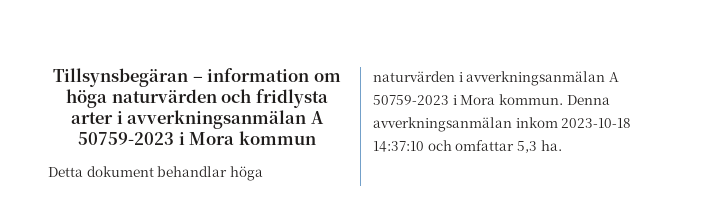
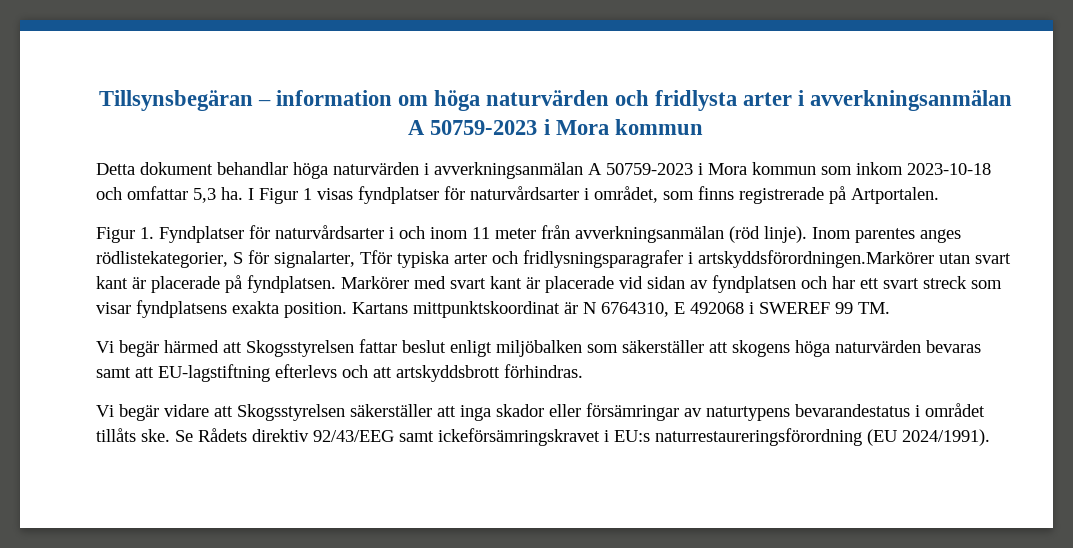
[498,94,610,105] [373,117,512,132] kommun. Denna avverkningsanmälan -> [752,162,852,175] kommun som
[373,141,424,152] 14:37:10 -> (991, 169) none
(562, 145) none -> [248,186,939,204] [96,225,961,243] [96,250,1011,268] [96,275,1002,293] [96,300,890,318] [96,339,981,357] [96,364,583,382] [96,403,985,421] [96,428,990,446] I Figur 1 visas fyndplatser för naturvårdsarter i området, som finns registrerade på Artportalen. // Figur 1. Fyndplatser för naturvårdsarter i och inom 11 meter från avverkningsanmälan (röd linje). Inom parentes anges rödlistekategorier, S för signalarter, Tför typiska arter och fridlysningsparagrafer i artskyddsförordningen.Markörer utan svart kant är placerade på fyndplatsen. Markörer med svart kant är placerade vid sidan av fyndplatsen och har ett svart streck som visar fyndplatsens exakta position. Kartans mittpunktskoordinat är N 6764310, E 492068 i SWEREF 99 TM. // Vi begär härmed att Skogsstyrelsen fattar beslut enligt miljöbalken som säkerställer att skogens höga naturvärden bevaras samt att EU-lagstiftning efterlevs och att artskyddsbrott förhindras. // Vi begär vidare att Skogsstyrelsen säkerställer att inga skador eller försämringar av naturtypens bevarandestatus i området tillåts ske. Se Rådets direktiv 92/43/EEG samt ickeförsämringskravet i EU:s naturrestaureringsförordning (EU 2024/1991).

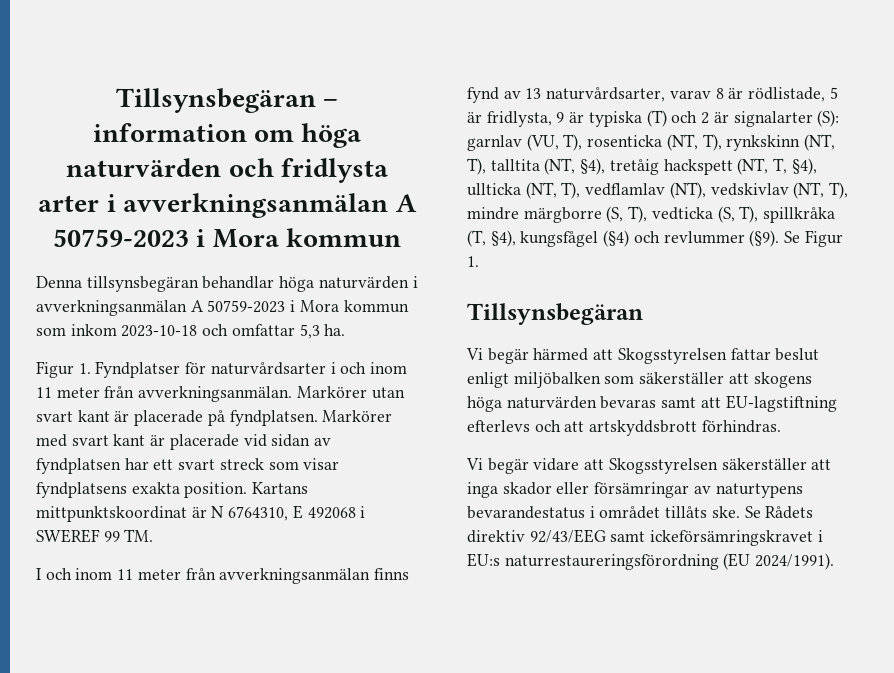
[96,162,213,175] Detta dokument -> [36,276,199,292] Denna tillsynsbegäran
[248,186,939,204] I Figur 1 visas fyndplatser för naturvårdsarter i området, som finns registrerade på Artportalen. -> (346, 330) none
[575,226,961,243] [96,250,934,268] avverkningsanmälan (röd linje). Inom parentes anges rödlistekategorier, S för signalarter, Tför typiska arter och fridlysningsparagrafer i artskyddsförordningen.Markörer -> [138,386,367,402] avverkningsanmälan. Markörer
[801,276,827,289] och -> (121, 466) none
(890, 308) none -> [36,568,410,584] [467,87,838,103] [467,110,840,127] [467,134,836,151] [467,158,817,175] [467,182,849,199] [467,206,836,223] [467,230,843,247] [467,256,479,267] [467,303,643,325] // I och inom 11 meter från avverkningsanmälan finns fynd av 13 naturvårdsarter, varav 8 är rödlistade, 5 är fridlysta, 9 är typiska (T) och 2 är signalarter (S): garnlav (VU, T), rosenticka (NT, T), rynkskinn (NT, T), talltita (NT, §4), tretåig hackspett (NT, T, §4), ullticka (NT, T), vedflamlav (NT), vedskivlav (NT, T), mindre märgborre (S, T), vedticka (S, T), spillkråka (T, §4), kungsfågel (§4) och revlummer (§9). Se Figur 1. // Tillsynsbegäran

